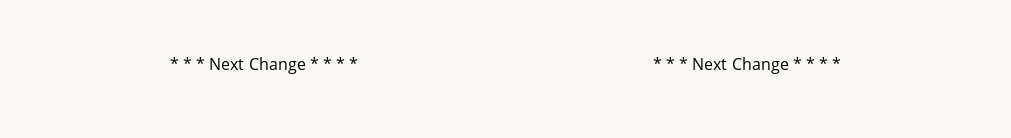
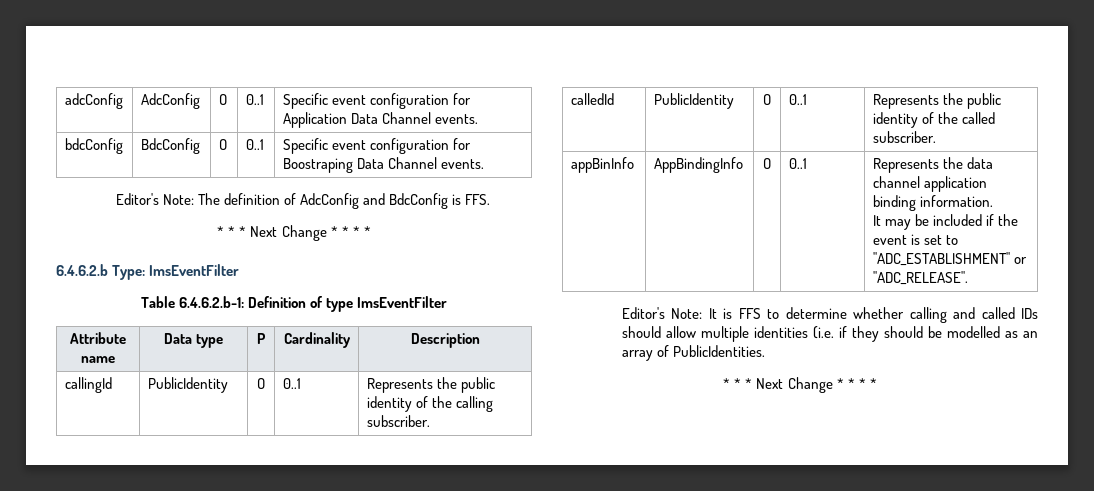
[169,57,359,74] * * * Next Change * * * * -> [64,93,123,109] [140,93,200,109] [218,94,227,105] [245,94,264,105] [282,93,472,109] [282,112,479,128] [64,138,123,154] [140,138,200,154] [218,139,227,150] [245,139,264,150] [282,138,472,154] [282,157,485,173] [115,193,491,209] [217,225,371,241] [56,264,240,280] [140,296,448,312] [70,332,126,344] [81,356,115,363] [163,333,224,348] [257,333,266,344] [283,332,351,348] [410,333,480,348] [64,377,112,393] [147,377,228,393] [257,378,265,389] [282,378,301,389] [366,377,496,393] [366,396,494,412] [366,415,430,427] [570,93,614,105] [653,93,734,109] [763,94,771,105] [788,94,807,105] [872,93,1002,109] [872,112,996,128] [872,131,936,143] [570,157,634,173] [653,157,743,173] [763,158,771,169] [788,158,807,169] [872,157,994,173] [872,176,987,192] [872,195,993,211] [872,214,1019,230] [872,234,959,245] [872,252,1027,266] [872,271,968,285] [621,307,1038,323] [621,326,1038,342] [621,345,766,361] adcConfig | AdcConfig | O | 0..1 | Specific event configuration for Application Data Channel events. // bdcConfig | BdcConfig | O | 0..1 | Specific event configuration for Boostraping Data Channel events. // Editor's Note: The definition of AdcConfig and BdcConfig is FFS. // * * * Next Change * * * * // 6.4.6.2.b Type: ImsEventFilter // Table 6.4.6.2.b-1: Definition of type ImsEventFilter // Attribute name | Data type | P | Cardinality | Description // callingId | PublicIdentity | O | 0..1 | Represents the public identity of the calling subscriber. // calledId | PublicIdentity | O | 0..1 | Represents the public identity of the called subscriber. // appBinInfo | AppBindingInfo | O | 0..1 | Represents the data channel application binding information. // It may be included if the event is set to "ADC_ESTABLISHMENT" or "ADC_RELEASE". // Editor's Note: It is FFS to determine whether calling and called IDs should allow multiple identities (i.e. if they should be modelled as an array of PublicIdentities.

